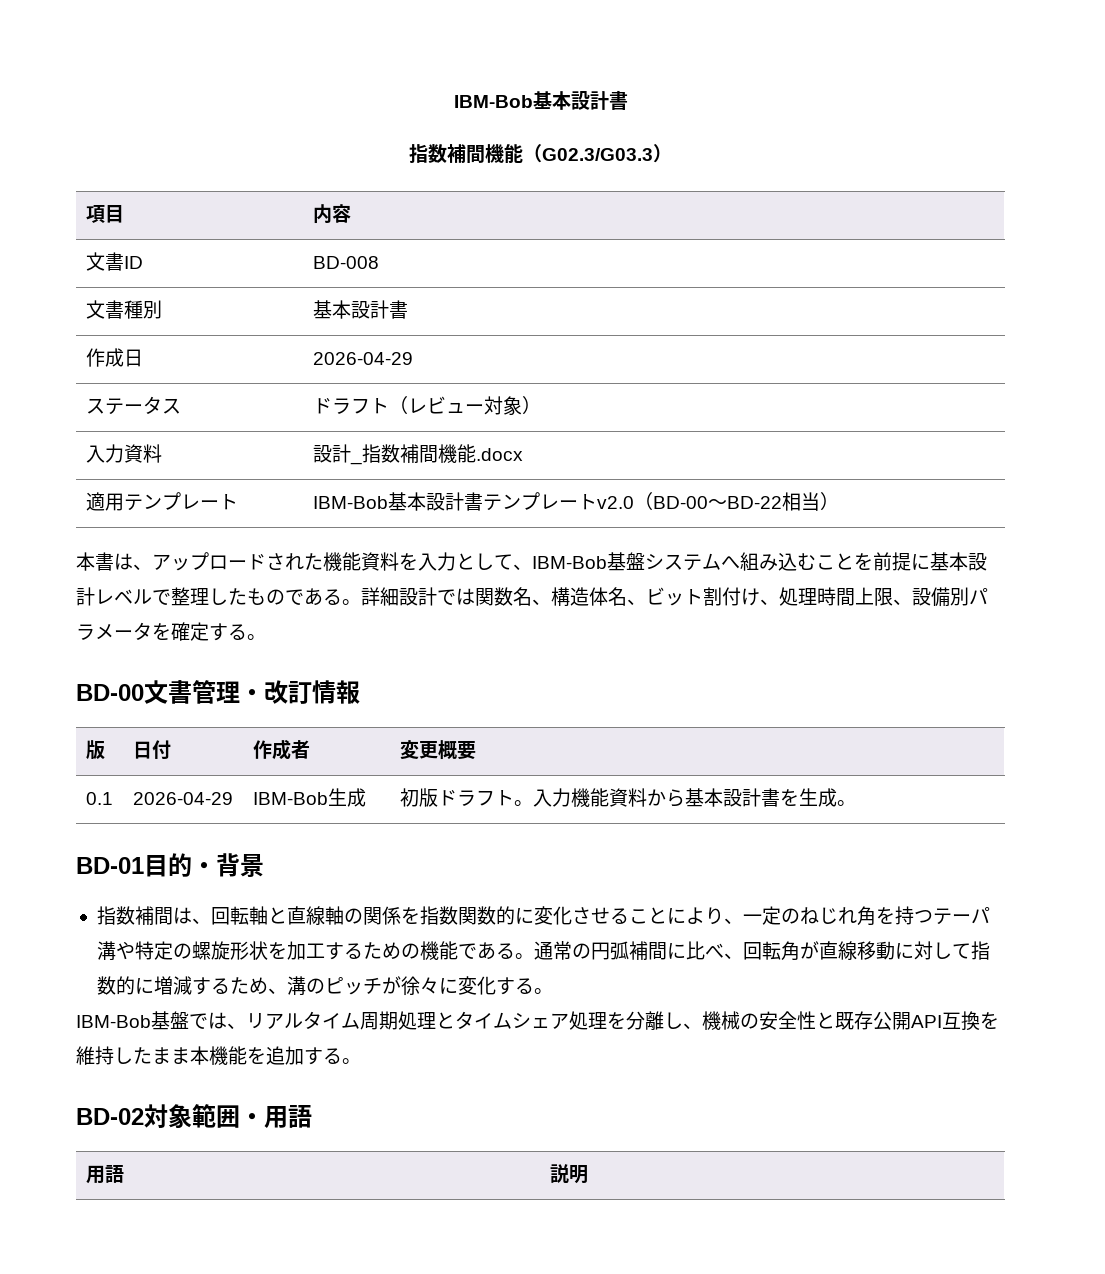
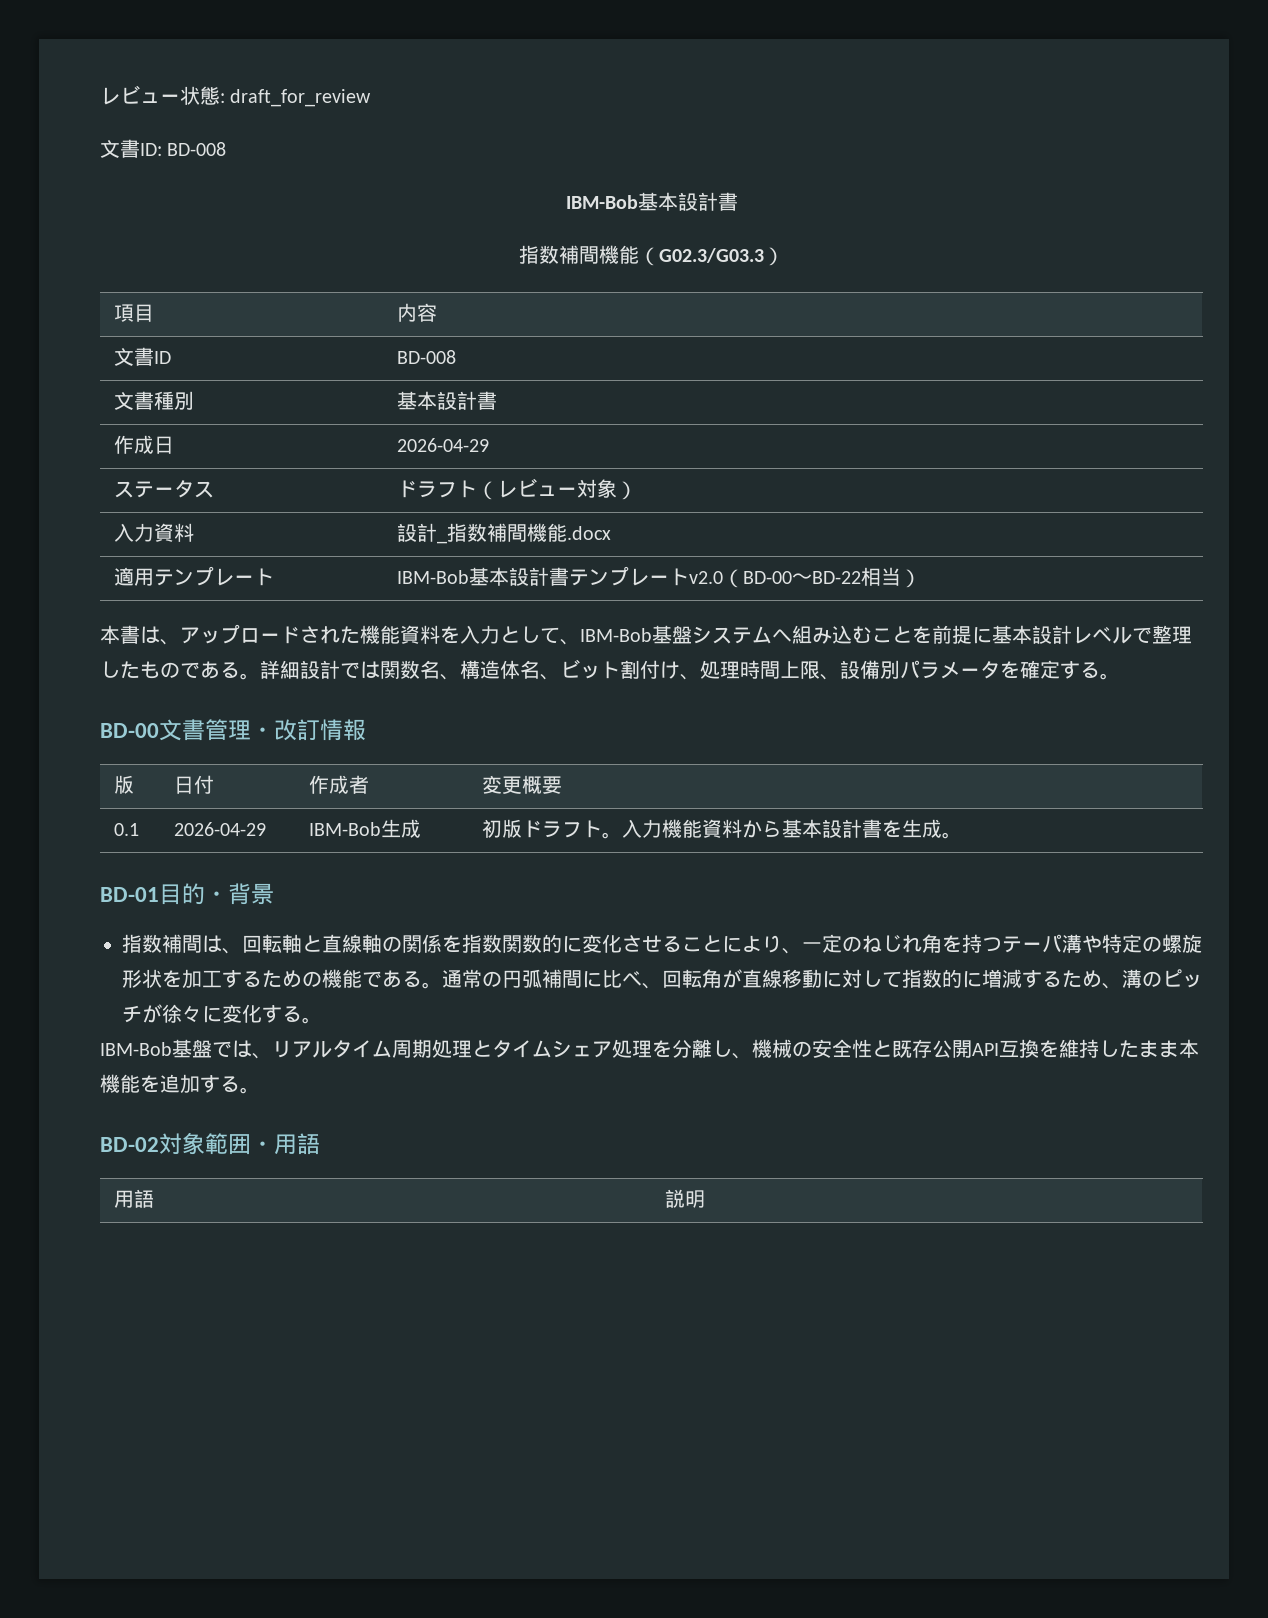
(453, 101) none -> [100,85,372,107] [100,139,227,158] レビュー状態: draft_for_review // 文書ID: BD-008 //

